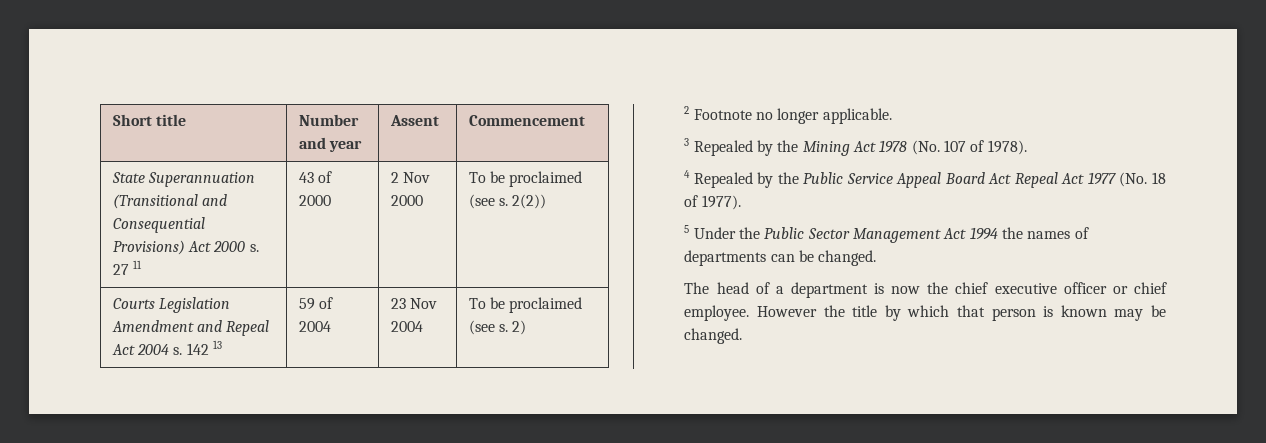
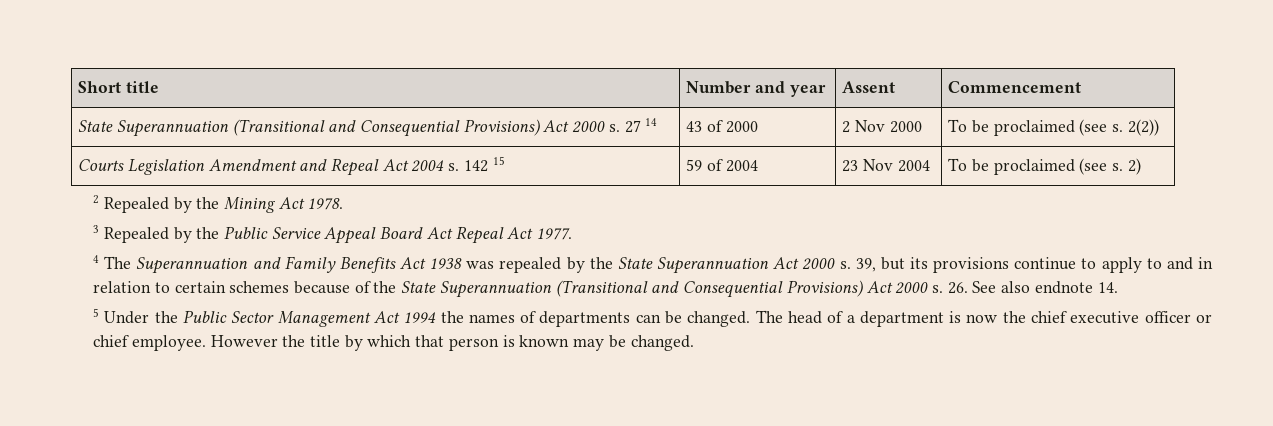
[133,260,143,269] 11 -> [645,118,658,126] 14
[213,340,223,349] 13 -> [492,156,505,165] 15
[693,108,892,124] [684,138,690,146] Footnote no longer applicable. // 3 -> (100, 199) none
[879,140,1027,155] [684,170,691,178] 1978 (No. 107 of 1978). // 4 -> [307,198,344,210] [93,225,100,233] 1978. // 3
[1087,172,1166,187] [684,195,741,210] 1977 (No. 18 of 1977). -> [536,228,573,240] [93,255,1214,274] [93,280,1118,298] 1977. // 4 The Superannuation and Family Benefits Act 1938 was repealed by the State Superannuation Act 2000 s. 39, but its provisions continue to apply to and in relation to certain schemes because of the State Superannuation (Transitional and Consequential Provisions) Act 2000 s. 26. See also endnote 14.
(877, 258) // -> (751, 319) none

